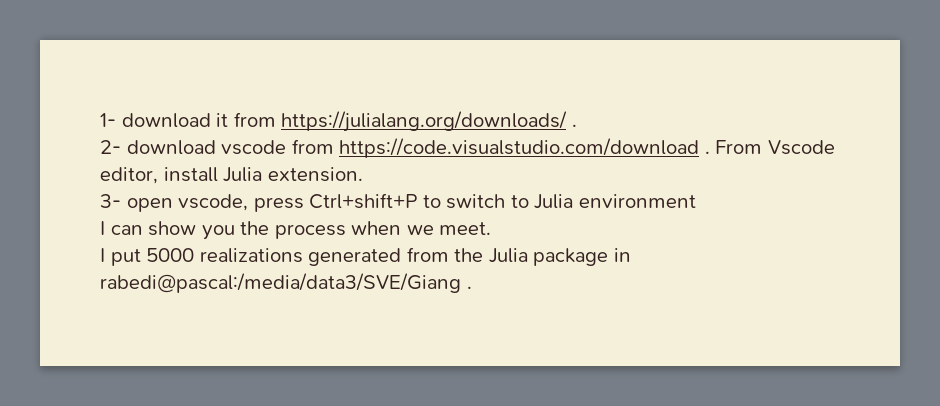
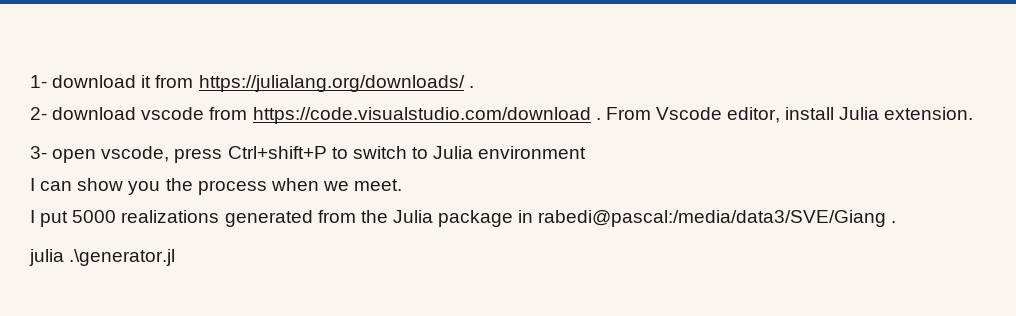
(472, 287) none -> [29,249,176,266] // julia .\generator.jl

